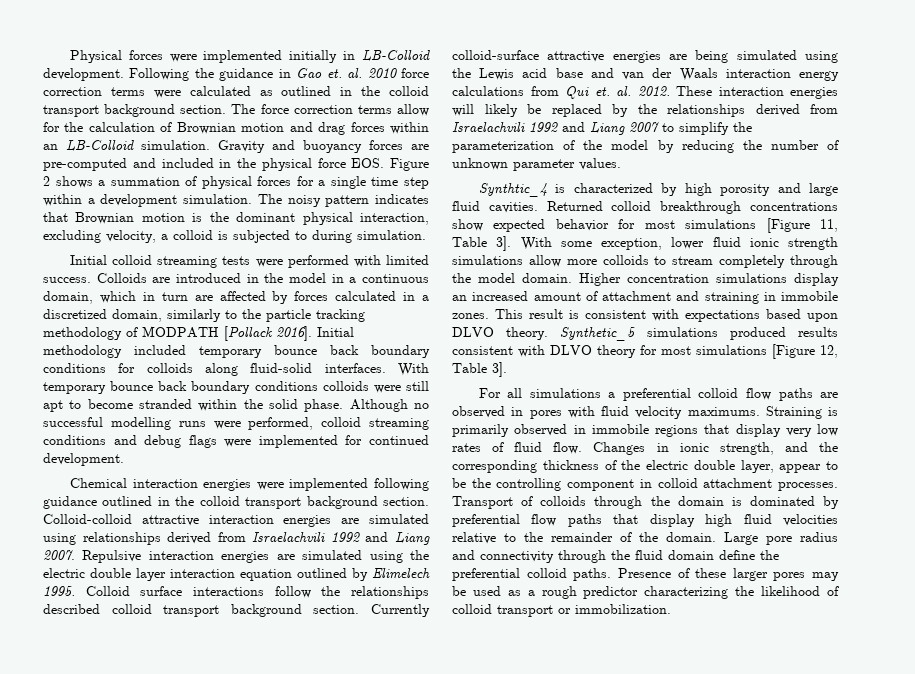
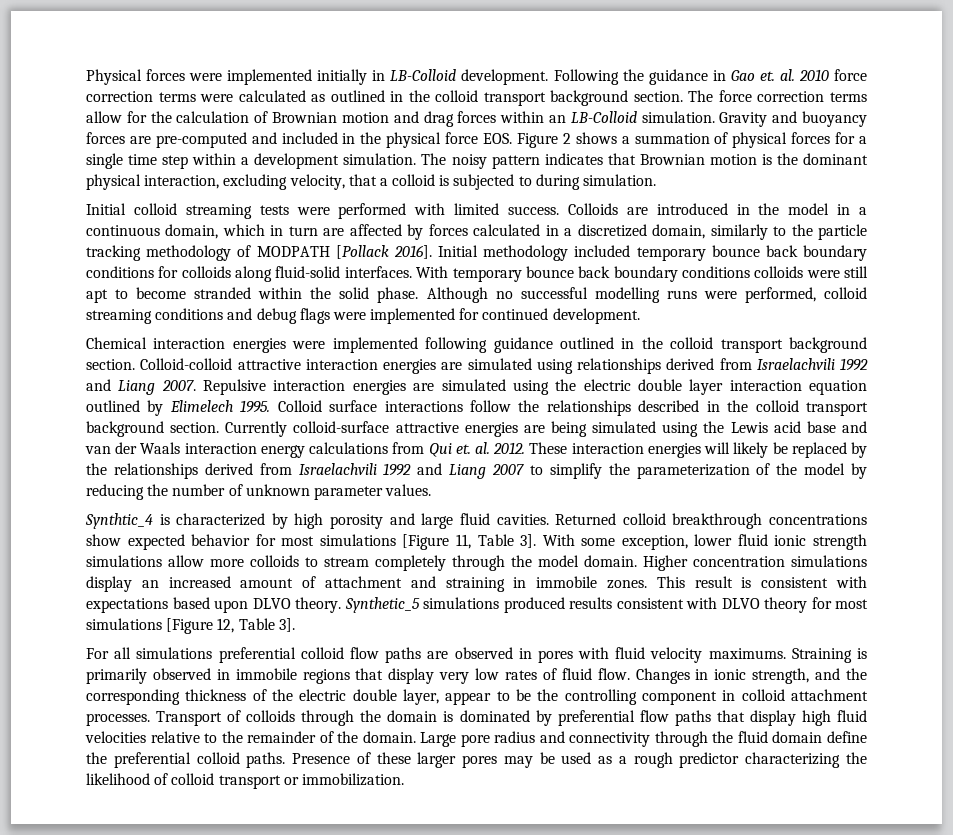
(156, 236) none -> [348,174,377,186] that
(100, 609) none -> [706,400,749,412] in the
[608,392,616,398] a -> (213, 653) none

